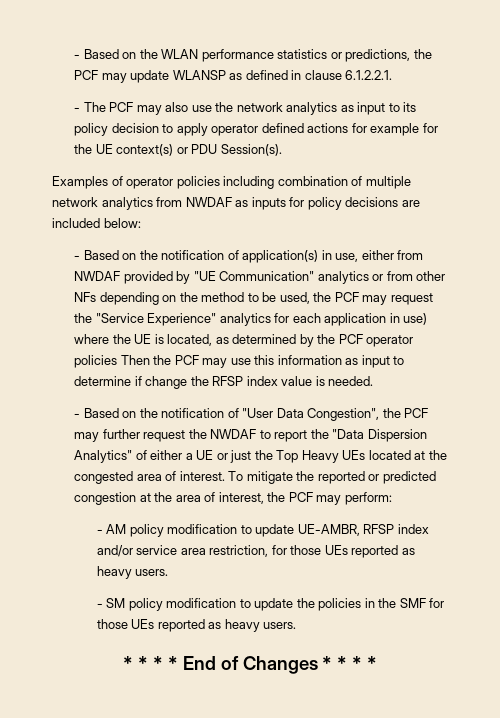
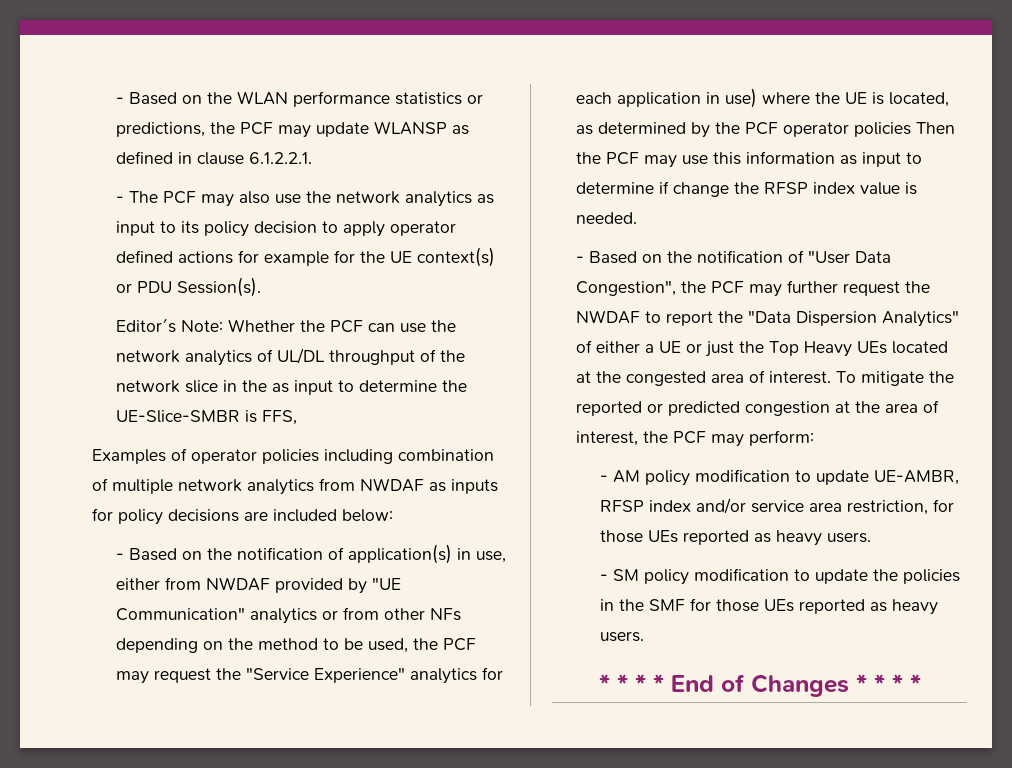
(282, 150) none -> [115,318,456,333] [115,348,465,366] [115,380,467,395] [115,410,297,425] // Editor´s Note: Whether the PCF can use the network analytics of UL/DL throughput of the network slice in the as input to determine the UE-Slice-SMBR is FFS,

